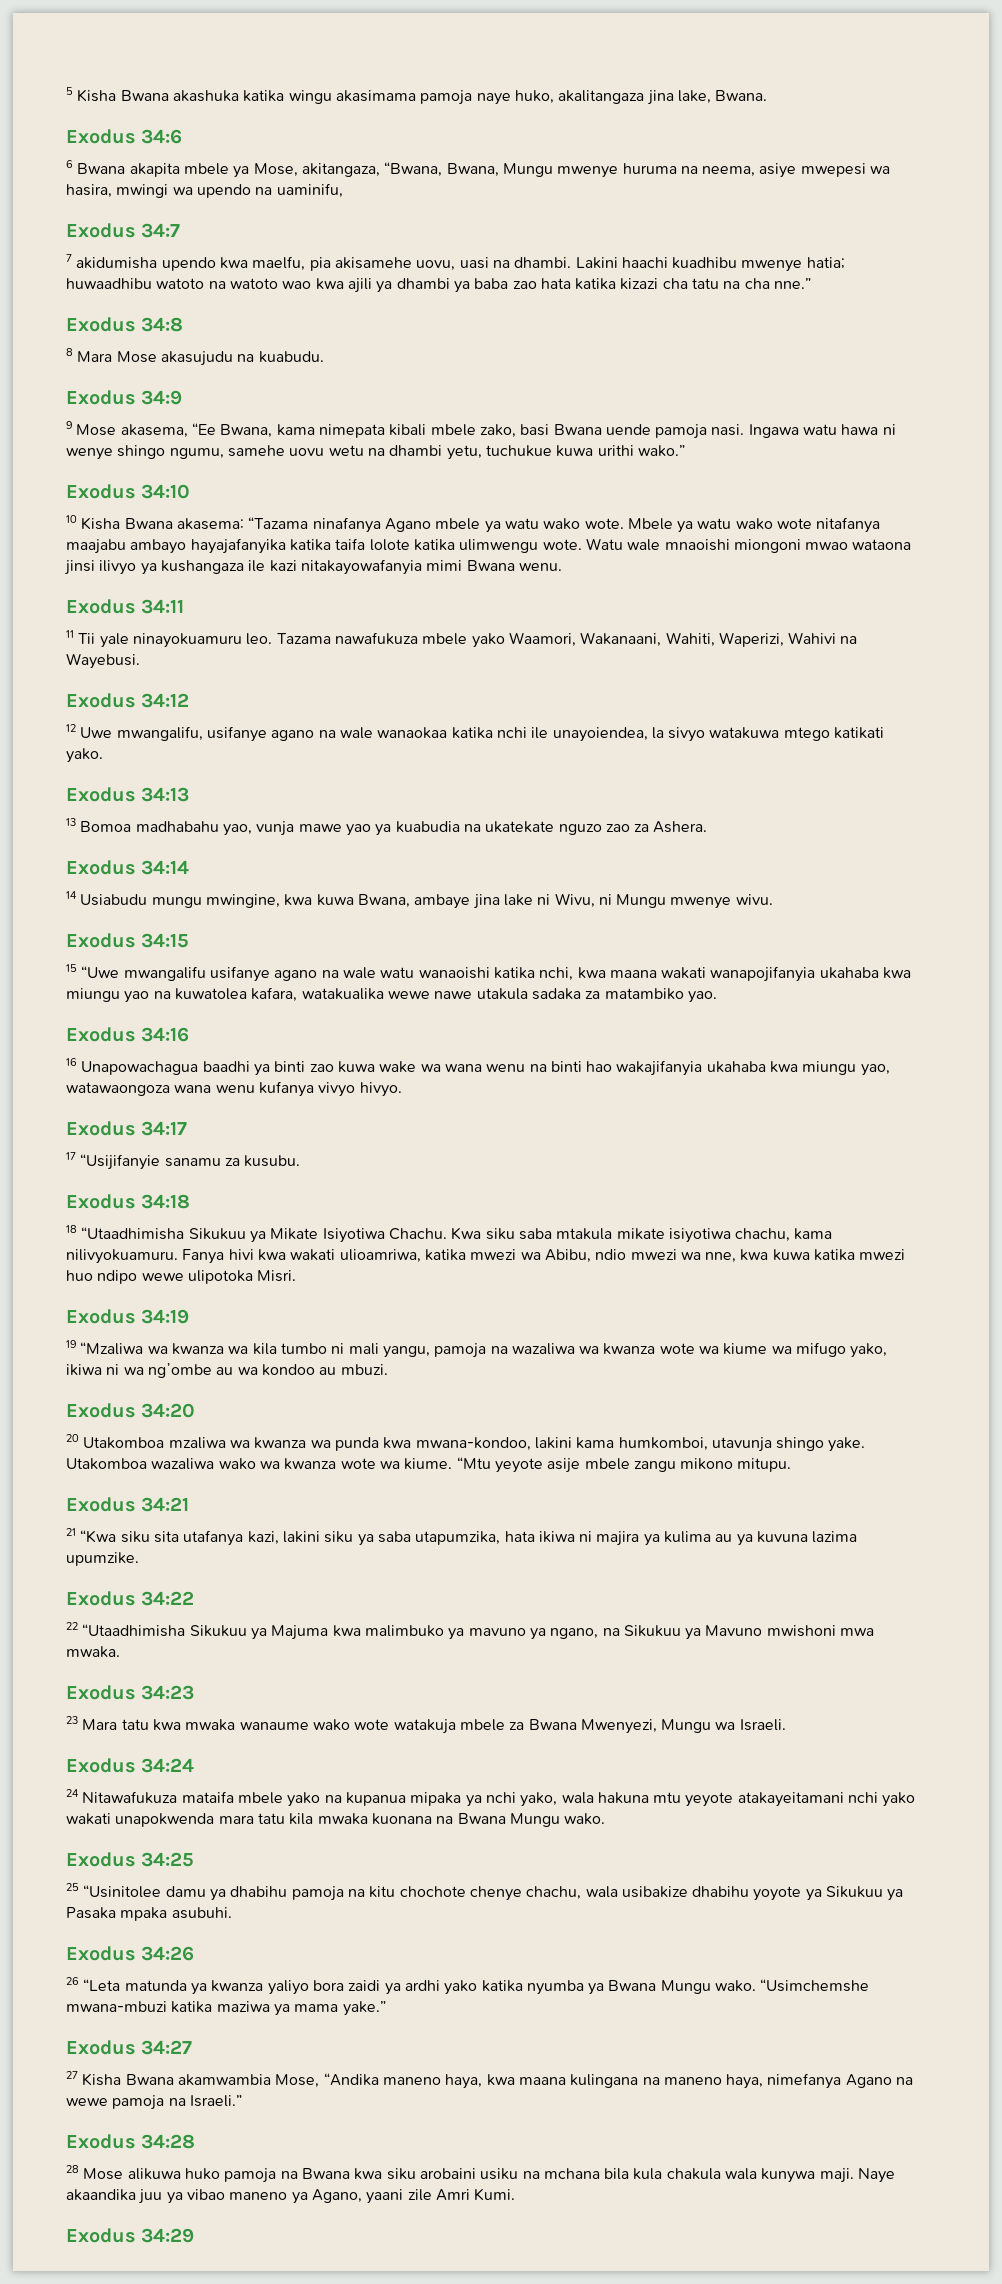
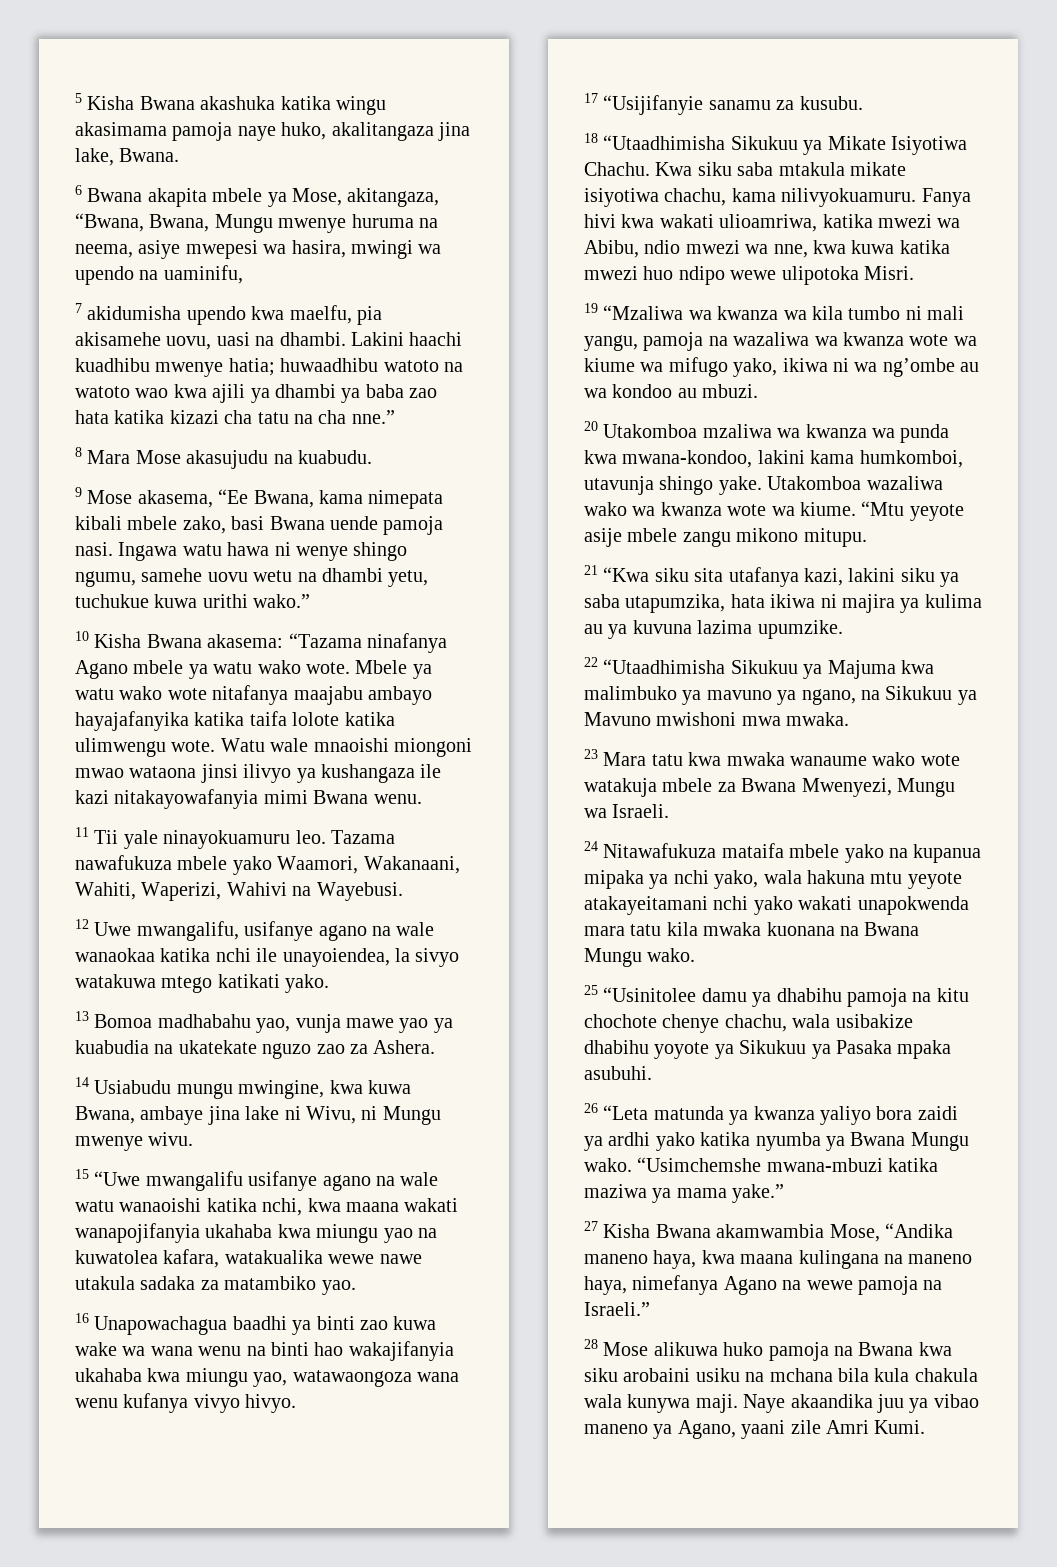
[66,129,183,144] // Exodus 34:6 -> (180, 155) none
[66,223,181,238] // Exodus 34:7 -> (243, 274) none
[66,317,184,332] // Exodus 34:8 -> (395, 417) none
[66,390,183,405] // Exodus 34:9 -> (372, 457) none
[66,484,191,499] // Exodus 34:10 -> (311, 601) none
[66,599,185,614] // Exodus 34:11 -> (422, 799) none
[66,693,190,708] // Exodus 34:12 -> (403, 891) none
[66,787,190,802] // Exodus 34:13 -> (330, 983) none
[66,860,190,875] // Exodus 34:14 -> (436, 1047) none
[66,933,190,948] // Exodus 34:15 -> (194, 1139) none
[66,1027,190,1042] // Exodus 34:16 -> (356, 1287) none
[66,1121,188,1136] // Exodus 34:17 -> (297, 1403) none
[66,1194,191,1209] // Exodus 34:18 -> (863, 103) none
[66,1309,190,1324] // Exodus 34:19 -> (914, 273) none
[66,1403,196,1418] // Exodus 34:20 -> (759, 391) none
[66,1497,190,1512] // Exodus 34:21 -> (867, 537) none
[66,1591,195,1606] // Exodus 34:22 -> (843, 629) none
[66,1685,195,1700] // Exodus 34:23 -> (850, 719) none
[66,1758,195,1773] // Exodus 34:24 -> (670, 811) none
[66,1852,195,1867] // Exodus 34:25 -> (696, 955) none
[66,1946,195,1961] // Exodus 34:26 -> (652, 1073) none
[66,2040,193,2055] // Exodus 34:27 -> (785, 1193) none
[66,2134,196,2149] // Exodus 34:28 -> (650, 1309) none
[66,2228,195,2243] // Exodus 34:29 -> (926, 1427) none

